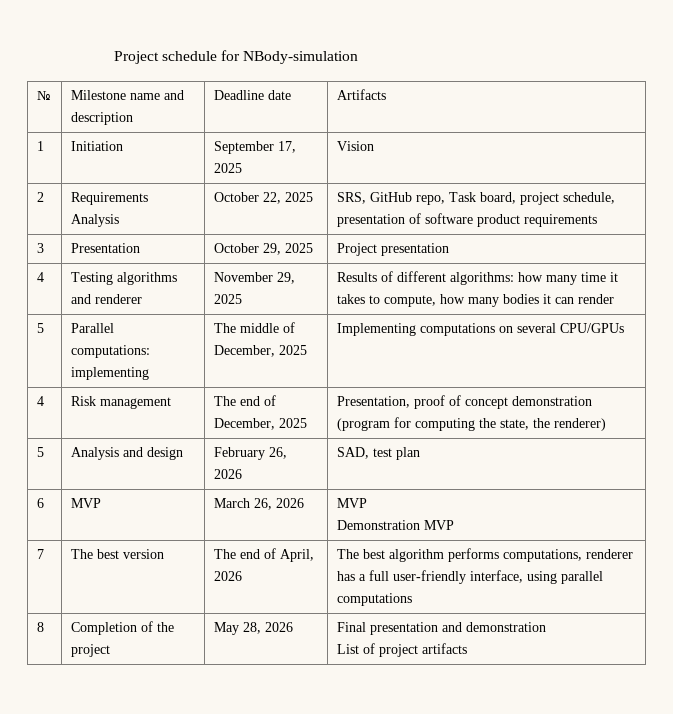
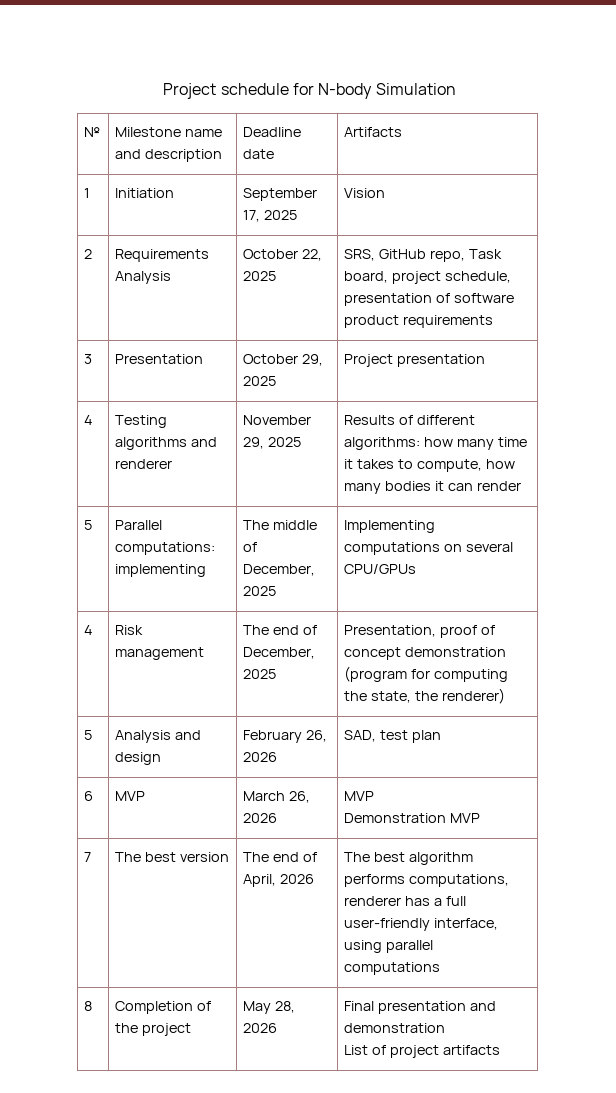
[243,51,359,64] NBody-simulation -> [318,83,456,99] N-body Simulation

